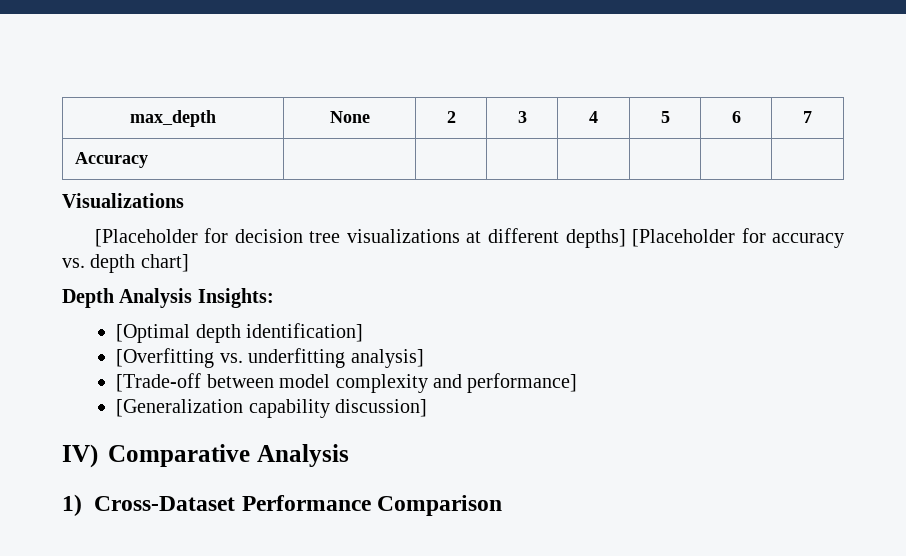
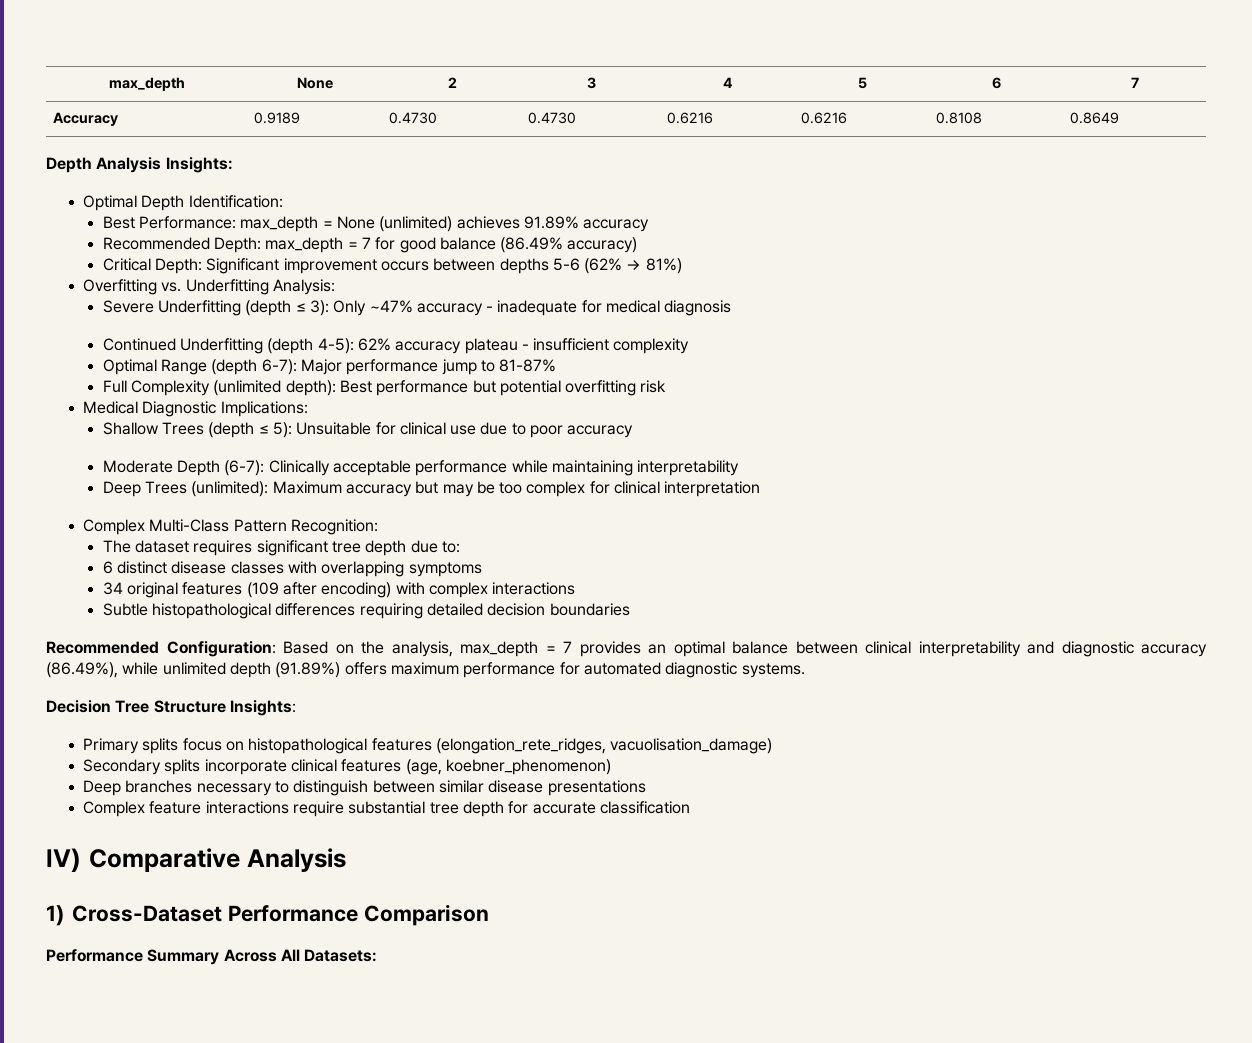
[62,193,184,208] [94,228,845,248] [62,254,189,273] [62,288,274,308] [116,323,364,343] [116,348,424,368] [116,373,578,393] [116,399,428,418] | | | | | | // Visualizations // [Placeholder for decision tree visualizations at different depths] [Placeholder for accuracy vs. depth chart] // Depth Analysis Insights: // [Optimal depth identification] // [Overfitting vs. underfitting analysis] // [Trade-off between model complexity and performance] // [Generalization capability discussion] -> [253,112,300,124] [388,112,437,124] [527,112,576,124] [666,112,713,124] [800,112,847,124] [935,112,982,124] [1069,112,1119,124] [46,157,233,173] [83,195,283,211] [102,216,650,232] [102,237,638,253] [102,258,682,274] [83,279,336,295] [102,300,732,316] [102,338,690,354] [102,359,557,375] [102,380,667,396] [83,401,308,417] [102,422,634,438] [102,460,740,476] [102,481,761,497] [83,519,379,535] [102,540,460,556] [102,561,482,577] [102,582,576,598] [102,603,630,619] [46,641,1207,657] [46,662,805,678] [46,700,296,716] [83,738,773,754] [83,759,612,775] [83,780,646,796] [83,801,690,817] 0.9189 | 0.4730 | 0.4730 | 0.6216 | 0.6216 | 0.8108 | 0.8649 // Depth Analysis Insights: // Optimal Depth Identification: // Best Performance: max_depth = None (unlimited) achieves 91.89% accuracy // Recommended Depth: max_depth = 7 for good balance (86.49% accuracy) // Critical Depth: Significant improvement occurs between depths 5-6 (62% → 81%) // Overfitting vs. Underfitting Analysis: // Severe Underfitting (depth ≤ 3): Only ~47% accuracy - inadequate for medical diagnosis // Continued Underfitting (depth 4-5): 62% accuracy plateau - insufficient complexity // Optimal Range (depth 6-7): Major performance jump to 81-87% // Full Complexity (unlimited depth): Best performance but potential overfitting risk // Medical Diagnostic Implications: // Shallow Trees (depth ≤ 5): Unsuitable for clinical use due to poor accuracy // Moderate Depth (6-7): Clinically acceptable performance while maintaining interpretability // Deep Trees (unlimited): Maximum accuracy but may be too complex for clinical interpretation // Complex Multi-Class Pattern Recognition: // The dataset requires significant tree depth due to: // 6 distinct disease classes with overlapping symptoms // 34 original features (109 after encoding) with complex interactions // Subtle histopathological differences requiring detailed decision boundaries // Recommended Configuration: Based on the analysis, max_depth = 7 provides an optimal balance between clinical interpretability and diagnostic accuracy (86.49%), while unlimited depth (91.89%) offers maximum performance for automated diagnostic systems. // Decision Tree Structure Insights: // Primary splits focus on histopathological features (elongation_rete_ridges, vacuolisation_damage) // Secondary splits incorporate clinical features (age, koebner_phenomenon) // Deep branches necessary to distinguish between similar disease presentations // Complex feature interactions require substantial tree depth for accurate classification
(503, 505) none -> [46,949,378,965] // Performance Summary Across All Datasets:

